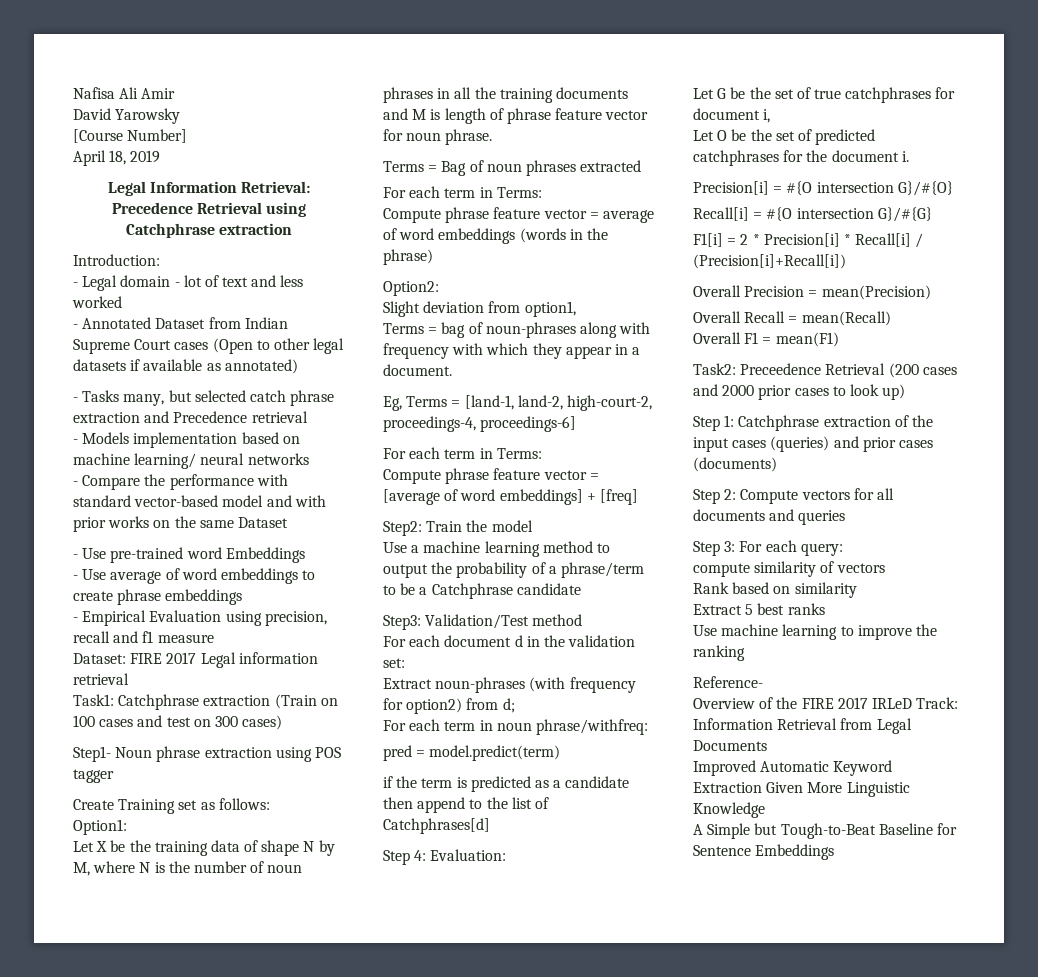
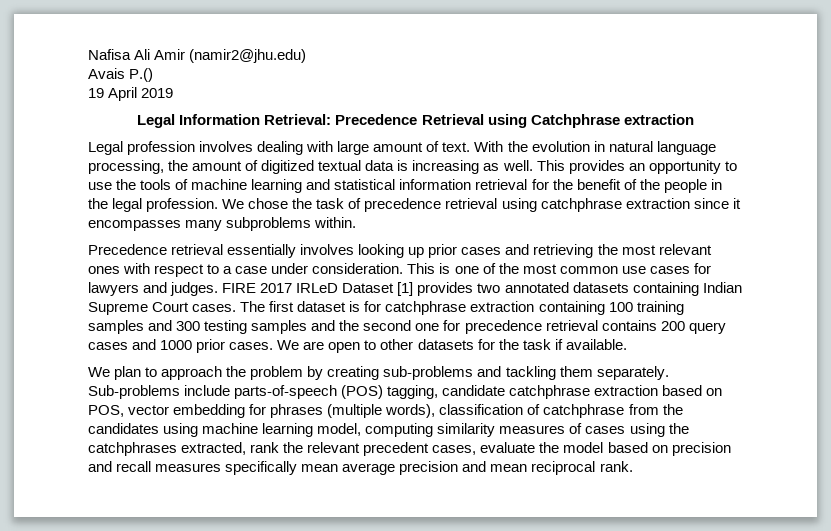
[73,108,181,124] [73,129,188,143] [73,150,127,166] // David Yarowsky // [Course Number] // April 18, -> [189,49,307,63] [88,68,154,82] [88,87,138,101] (namir2@jhu.edu) // Avais P.() // 19 April
[73,254,160,266] [73,275,304,291] [72,296,122,308] [73,317,288,329] [73,338,345,354] [73,359,298,374] [73,390,335,406] [73,411,308,423] [73,432,300,448] [73,453,309,469] [73,474,288,490] [73,495,326,507] [73,516,288,532] [73,547,305,563] [73,568,316,584] [73,589,243,605] [73,610,327,626] [73,631,214,643] [73,652,318,668] [73,673,129,685] [73,694,338,710] [73,715,283,730] [73,746,341,762] [73,769,114,783] [73,798,270,814] [73,819,127,835] [73,840,335,856] [73,861,303,876] [383,87,628,103] [383,108,649,124] [383,129,493,145] [383,160,642,176] [383,186,542,198] [383,207,654,223] [383,228,608,244] [383,249,433,265] [383,281,439,296] [383,301,576,317] [383,322,651,338] [383,343,641,359] [383,364,452,376] [383,395,652,411] [383,416,577,432] [383,447,542,459] [383,468,599,484] [383,489,638,505] [383,520,533,536] [383,541,610,557] [383,562,644,578] [383,583,581,599] [383,614,583,630] [383,635,636,647] [383,658,405,668] [383,677,636,693] [383,698,515,714] [383,719,648,735] [383,745,561,761] [383,776,630,792] [383,797,549,813] [383,818,490,834] [383,849,507,865] [693,87,956,103] [693,108,771,123] [693,129,876,145] [693,150,909,166] [693,181,953,196] [693,207,932,222] [693,233,924,248] [693,254,846,269] [693,285,931,300] [693,311,891,326] [693,332,839,347] [693,363,957,378] [693,384,906,400] [693,415,933,431] [693,436,933,452] [693,457,777,472] [693,488,894,504] [693,509,846,525] [693,540,843,556] [693,561,885,577] [693,582,857,598] [693,603,825,615] [693,624,937,640] [693,645,745,661] [693,676,763,688] [693,697,959,709] [693,718,912,734] [693,740,767,751] [693,760,893,776] [693,782,910,797] [693,802,765,818] [693,823,957,839] [693,844,835,860] Introduction: // - Legal domain - lot of text and less worked // - Annotated Dataset from Indian Supreme Court cases (Open to other legal datasets if available as annotated) // - Tasks many, but selected catch phrase extraction and Precedence retrieval // - Models implementation based on machine learning/ neural networks // - Compare the performance with standard vector-based model and with prior works on the same Dataset // - Use pre-trained word Embeddings // - Use average of word embeddings to create phrase embeddings // - Empirical Evaluation using precision, recall and f1 measure // Dataset: FIRE 2017 Legal information retrieval // Task1: Catchphrase extraction (Train on 100 cases and test on 300 cases) // Step1- Noun phrase extraction using POS tagger // Create Training set as follows: // Option1: // Let X be the training data of shape N by M, where N is the number of noun phrases in all the training documents and M is length of phrase feature vector for noun phrase. // Terms = Bag of noun phrases extracted // For each term in Terms: // Compute phrase feature vector = average of word embeddings (words in the phrase) // Option2: // Slight deviation from option1, // Terms = bag of noun-phrases along with frequency with which they appear in a document. // Eg, Terms = [land-1, land-2, high-court-2, proceedings-4, proceedings-6] // For each term in Terms: // Compute phrase feature vector = [average of word embeddings] + [freq] // Step2: Train the model // Use a machine learning method to output the probability of a phrase/term to be a Catchphrase candidate // Step3: Validation/Test method // For each document d in the validation set: // Extract noun-phrases (with frequency for option2) from d; // For each term in noun phrase/withfreq: // pred = model.predict(term) // if the term is predicted as a candidate then append to the list of Catchphrases[d] // Step 4: Evaluation: // Let G be the set of true catchphrases for document i, // Let O be the set of predicted catchphrases for the document i. // Precision[i] = #{O intersection G}/#{O} // Recall[i] = #{O intersection G}/#{G} // F1[i] = 2 * Precision[i] * Recall[i] / (Precision[i]+Recall[i]) // Overall Precision = mean(Precision) // Overall Recall = mean(Recall) // Overall F1 = mean(F1) // Task2: Preceedence Retrieval (200 cases and 2000 prior cases to look up) // Step 1: Catchphrase extraction of the input cases (queries) and prior cases (documents) // Step 2: Compute vectors for all documents and queries // Step 3: For each query: // compute similarity of vectors // Rank based on similarity // Extract 5 best ranks // Use machine learning to improve the ranking // Reference- // Overview of the FIRE 2017 IRLeD Track: Information Retrieval from Legal Documents // Improved Automatic Keyword Extraction Given More Linguistic Knowledge // A Simple but Tough-to-Beat Baseline for Sentence Embeddings -> [88,141,716,155] [88,160,737,174] [88,179,722,193] [88,198,741,212] [88,217,357,231] [88,244,712,258] [88,263,711,277] [88,282,742,296] [88,301,684,315] [88,320,726,334] [88,339,627,353] [88,366,669,380] [88,385,723,399] [88,404,683,418] [88,423,689,437] [88,442,731,456] [88,461,633,475] Legal profession involves dealing with large amount of text. With the evolution in natural language processing, the amount of digitized textual data is increasing as well. This provides an opportunity to use the tools of machine learning and statistical information retrieval for the benefit of the people in the legal profession. We chose the task of precedence retrieval using catchphrase extraction since it encompasses many subproblems within. // Precedence retrieval essentially involves looking up prior cases and retrieving the most relevant ones with respect to a case under consideration. This is one of the most common use cases for lawyers and judges. FIRE 2017 IRLeD Dataset [1] provides two annotated datasets containing Indian Supreme Court cases. The first dataset is for catchphrase extraction containing 100 training samples and 300 testing samples and the second one for precedence retrieval contains 200 query cases and 1000 prior cases. We are open to other datasets for the task if available. // We plan to approach the problem by creating sub-problems and tackling them separately. Sub-problems include parts-of-speech (POS) tagging, candidate catchphrase extraction based on POS, vector embedding for phrases (multiple words), classification of catchphrase from the candidates using machine learning model, computing similarity measures of cases using the catchphrases extracted, rank the relevant precedent cases, evaluate the model based on precision and recall measures specifically mean average precision and mean reciprocal rank.

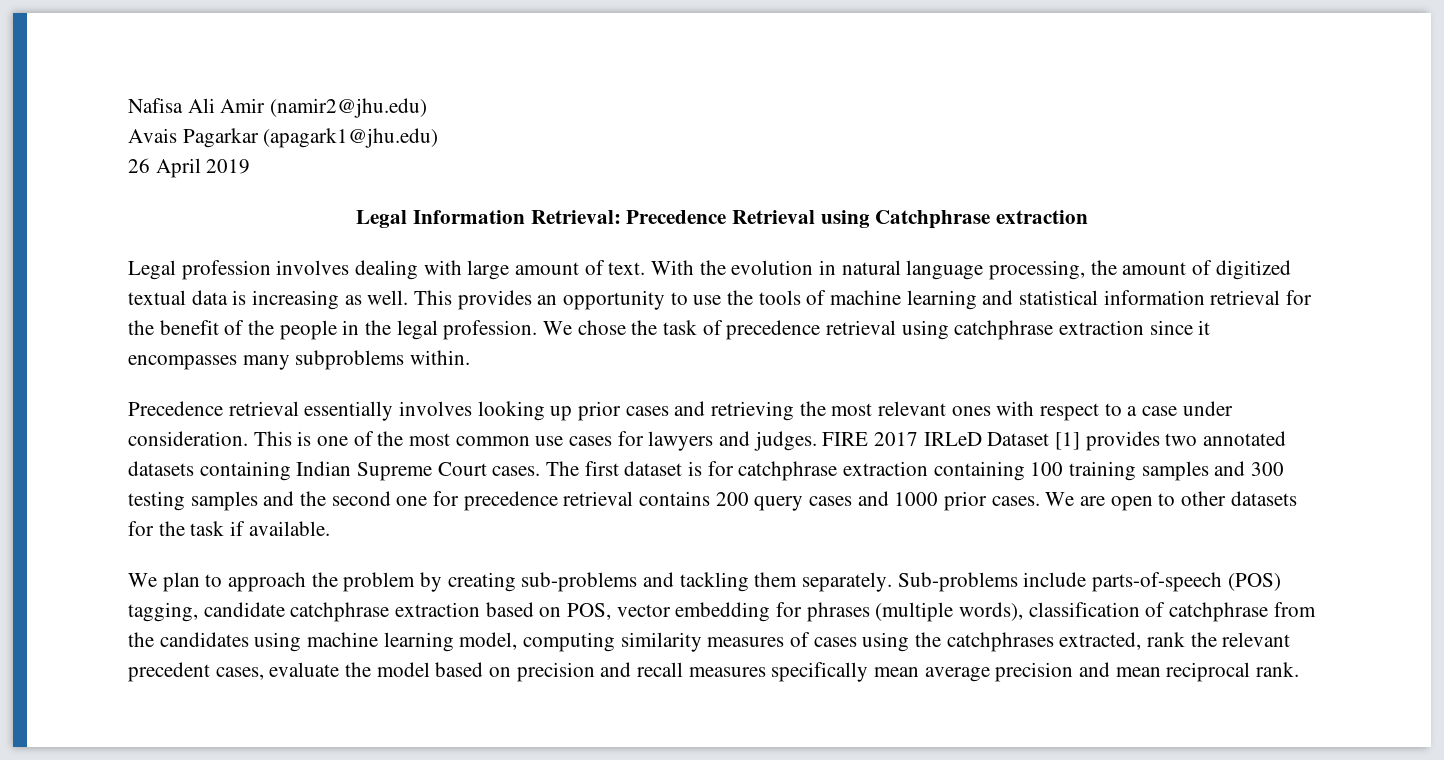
[129,68,154,82] [88,88,104,98] P.() // 19 -> [182,128,439,148] [128,158,150,173] Pagarkar (apagark1@jhu.edu) // 26

